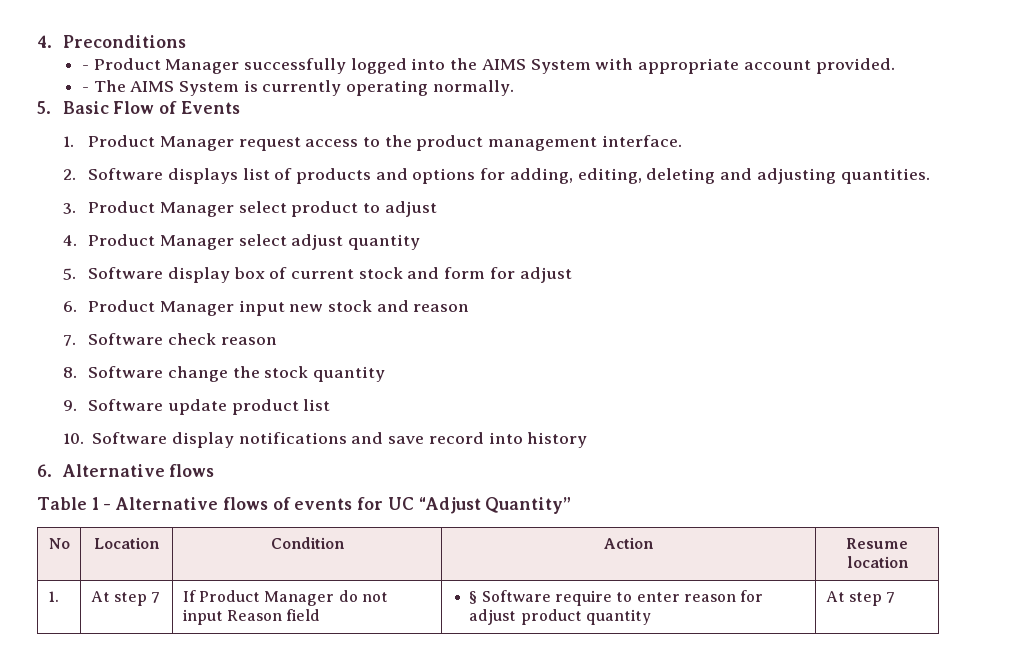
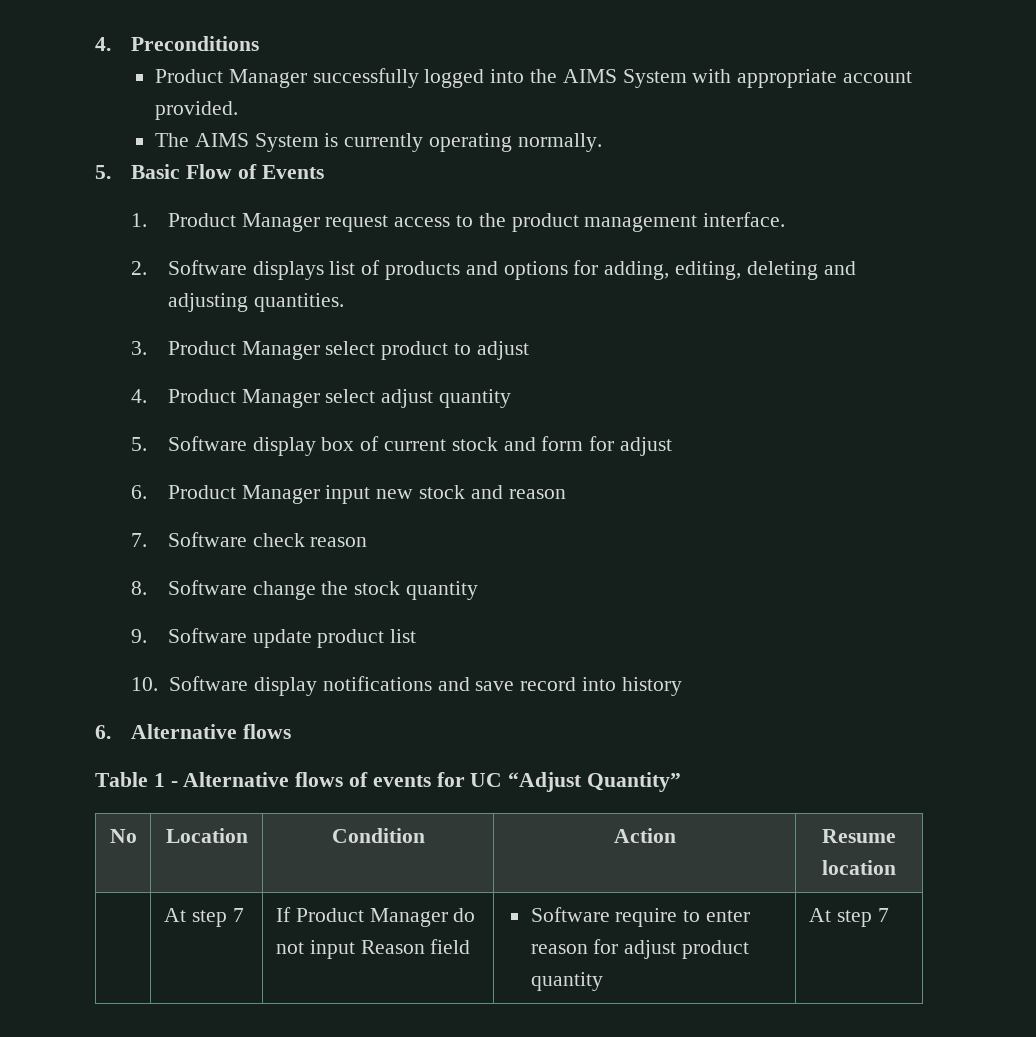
[81,65,89,70] - -> (260, 43) none
[81,87,89,92] - -> (239, 110) none
[47,591,59,602] 1. -> (896, 867) none
[469,591,478,604] § -> (471, 946) none

